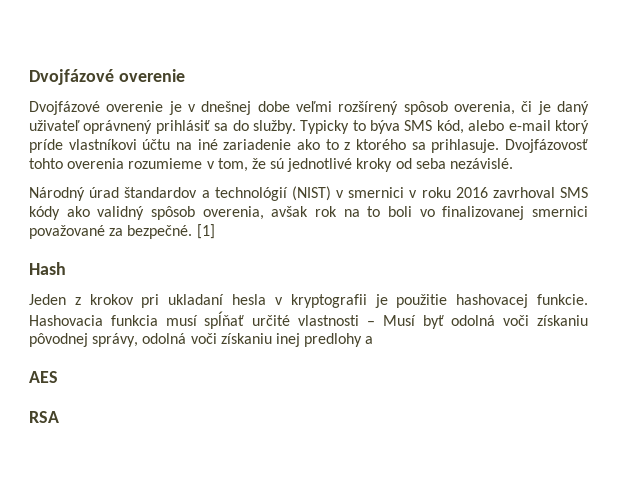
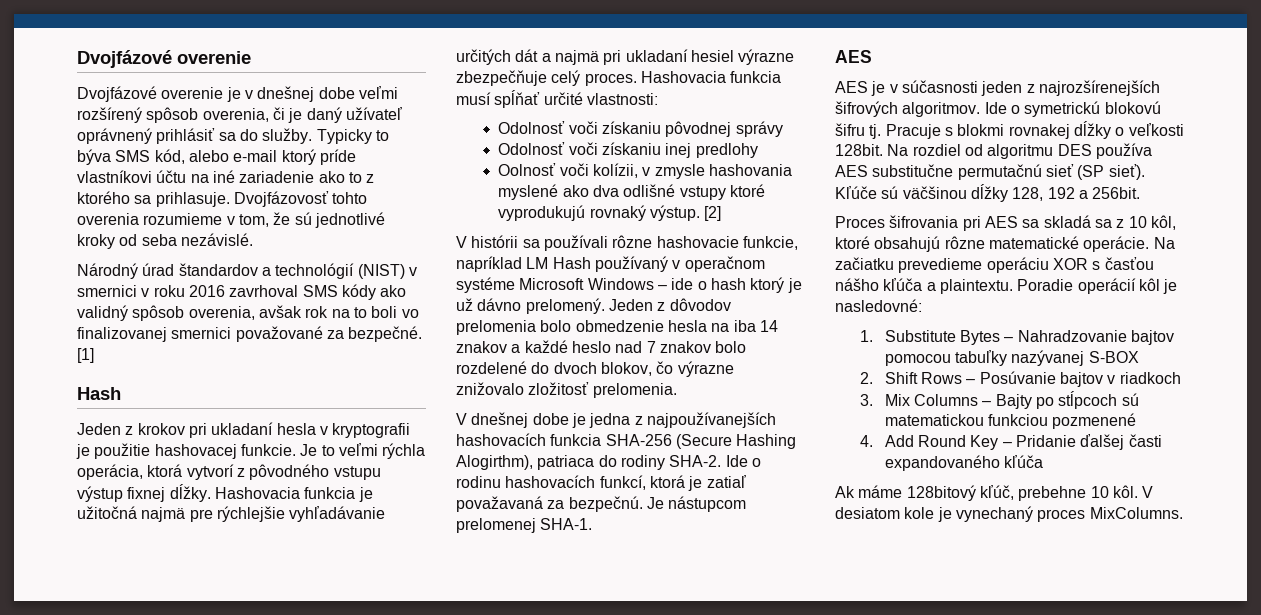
[29,120,80,131] uživateľ -> [345,107,402,120] užívateľ
(588, 299) none -> [300,443,426,459] [77,464,381,480] [77,484,373,502] [77,506,386,522] [456,49,795,65] [456,70,637,86] Je to veľmi rýchla operácia, ktorá vytvorí z pôvodného vstupu výstup fixnej dĺžky. Hashovacia funkcia je užitočná najmä pre rýchlejšie vyhľadávanie určitých dát a najmä pri ukladaní hesiel výrazne zbezpečňuje celý proces.
[298,315,496,329] vlastnosti – Musí byť odolná -> [586,93,658,105] [498,121,566,134] vlastnosti: // Odolnosť
[92,333,187,347] správy, odolná -> [735,121,783,137] [498,142,566,155] správy // Odolnosť
[365,336,374,344] [29,371,58,383] [29,411,59,423] a // AES // RSA -> [498,163,793,179] [498,184,766,200] [498,205,722,221] [456,235,798,251] [456,256,765,272] [456,277,802,293] [456,298,731,314] [456,320,778,335] [456,340,747,353] [456,361,734,377] [456,382,677,398] [456,412,776,428] [456,433,797,449] [456,455,761,470] [456,475,746,491] [456,496,747,512] [456,518,593,533] [835,50,872,63] [835,80,1160,96] [835,101,1161,117] [835,121,1184,139] [835,143,1152,159] [835,164,1145,180] [835,184,1141,202] [835,215,1176,231] [835,236,1175,252] [835,257,1154,273] [835,278,1178,294] [835,299,922,312] [859,330,1175,345] [884,350,1139,366] [859,371,1181,387] [859,391,1139,409] [884,413,1137,429] [859,434,1162,450] [884,455,1044,471] [835,485,1154,501] [835,506,1183,522] // Oolnosť voči kolízii, v zmysle hashovania myslené ako dva odlišné vstupy ktoré vyprodukujú rovnaký výstup. [2] // V histórii sa používali rôzne hashovacie funkcie, napríklad LM Hash používaný v operačnom systéme Microsoft Windows – ide o hash ktorý je už dávno prelomený. Jeden z dôvodov prelomenia bolo obmedzenie hesla na iba 14 znakov a každé heslo nad 7 znakov bolo rozdelené do dvoch blokov, čo výrazne znižovalo zložitosť prelomenia. // V dnešnej dobe je jedna z najpoužívanejších hashovacích funkcia SHA-256 (Secure Hashing Alogirthm), patriaca do rodiny SHA-2. Ide o rodinu hashovacích funkcí, ktorá je zatiaľ považavaná za bezpečnú. Je nástupcom prelomenej SHA-1. // AES // AES je v súčasnosti jeden z najrozšírenejších šifrových algoritmov. Ide o symetrickú blokovú šifru tj. Pracuje s blokmi rovnakej dĺžky o veľkosti 128bit. Na rozdiel od algoritmu DES používa AES substitučne permutačnú sieť (SP sieť). Kľúče sú väčšinou dĺžky 128, 192 a 256bit. // Proces šifrovania pri AES sa skladá sa z 10 kôl, ktoré obsahujú rôzne matematické operácie. Na začiatku prevedieme operáciu XOR s časťou nášho kľúča a plaintextu. Poradie operácií kôl je nasledovné: // 1. Substitute Bytes – Nahradzovanie bajtov pomocou tabuľky nazývanej S-BOX // 2. Shift Rows – Posúvanie bajtov v riadkoch // 3. Mix Columns – Bajty po stĺpcoch sú matematickou funkciou pozmenené // 4. Add Round Key – Pridanie ďalšej časti expandovaného kľúča // Ak máme 128bitový kľúč, prebehne 10 kôl. V desiatom kole je vynechaný proces MixColumns.

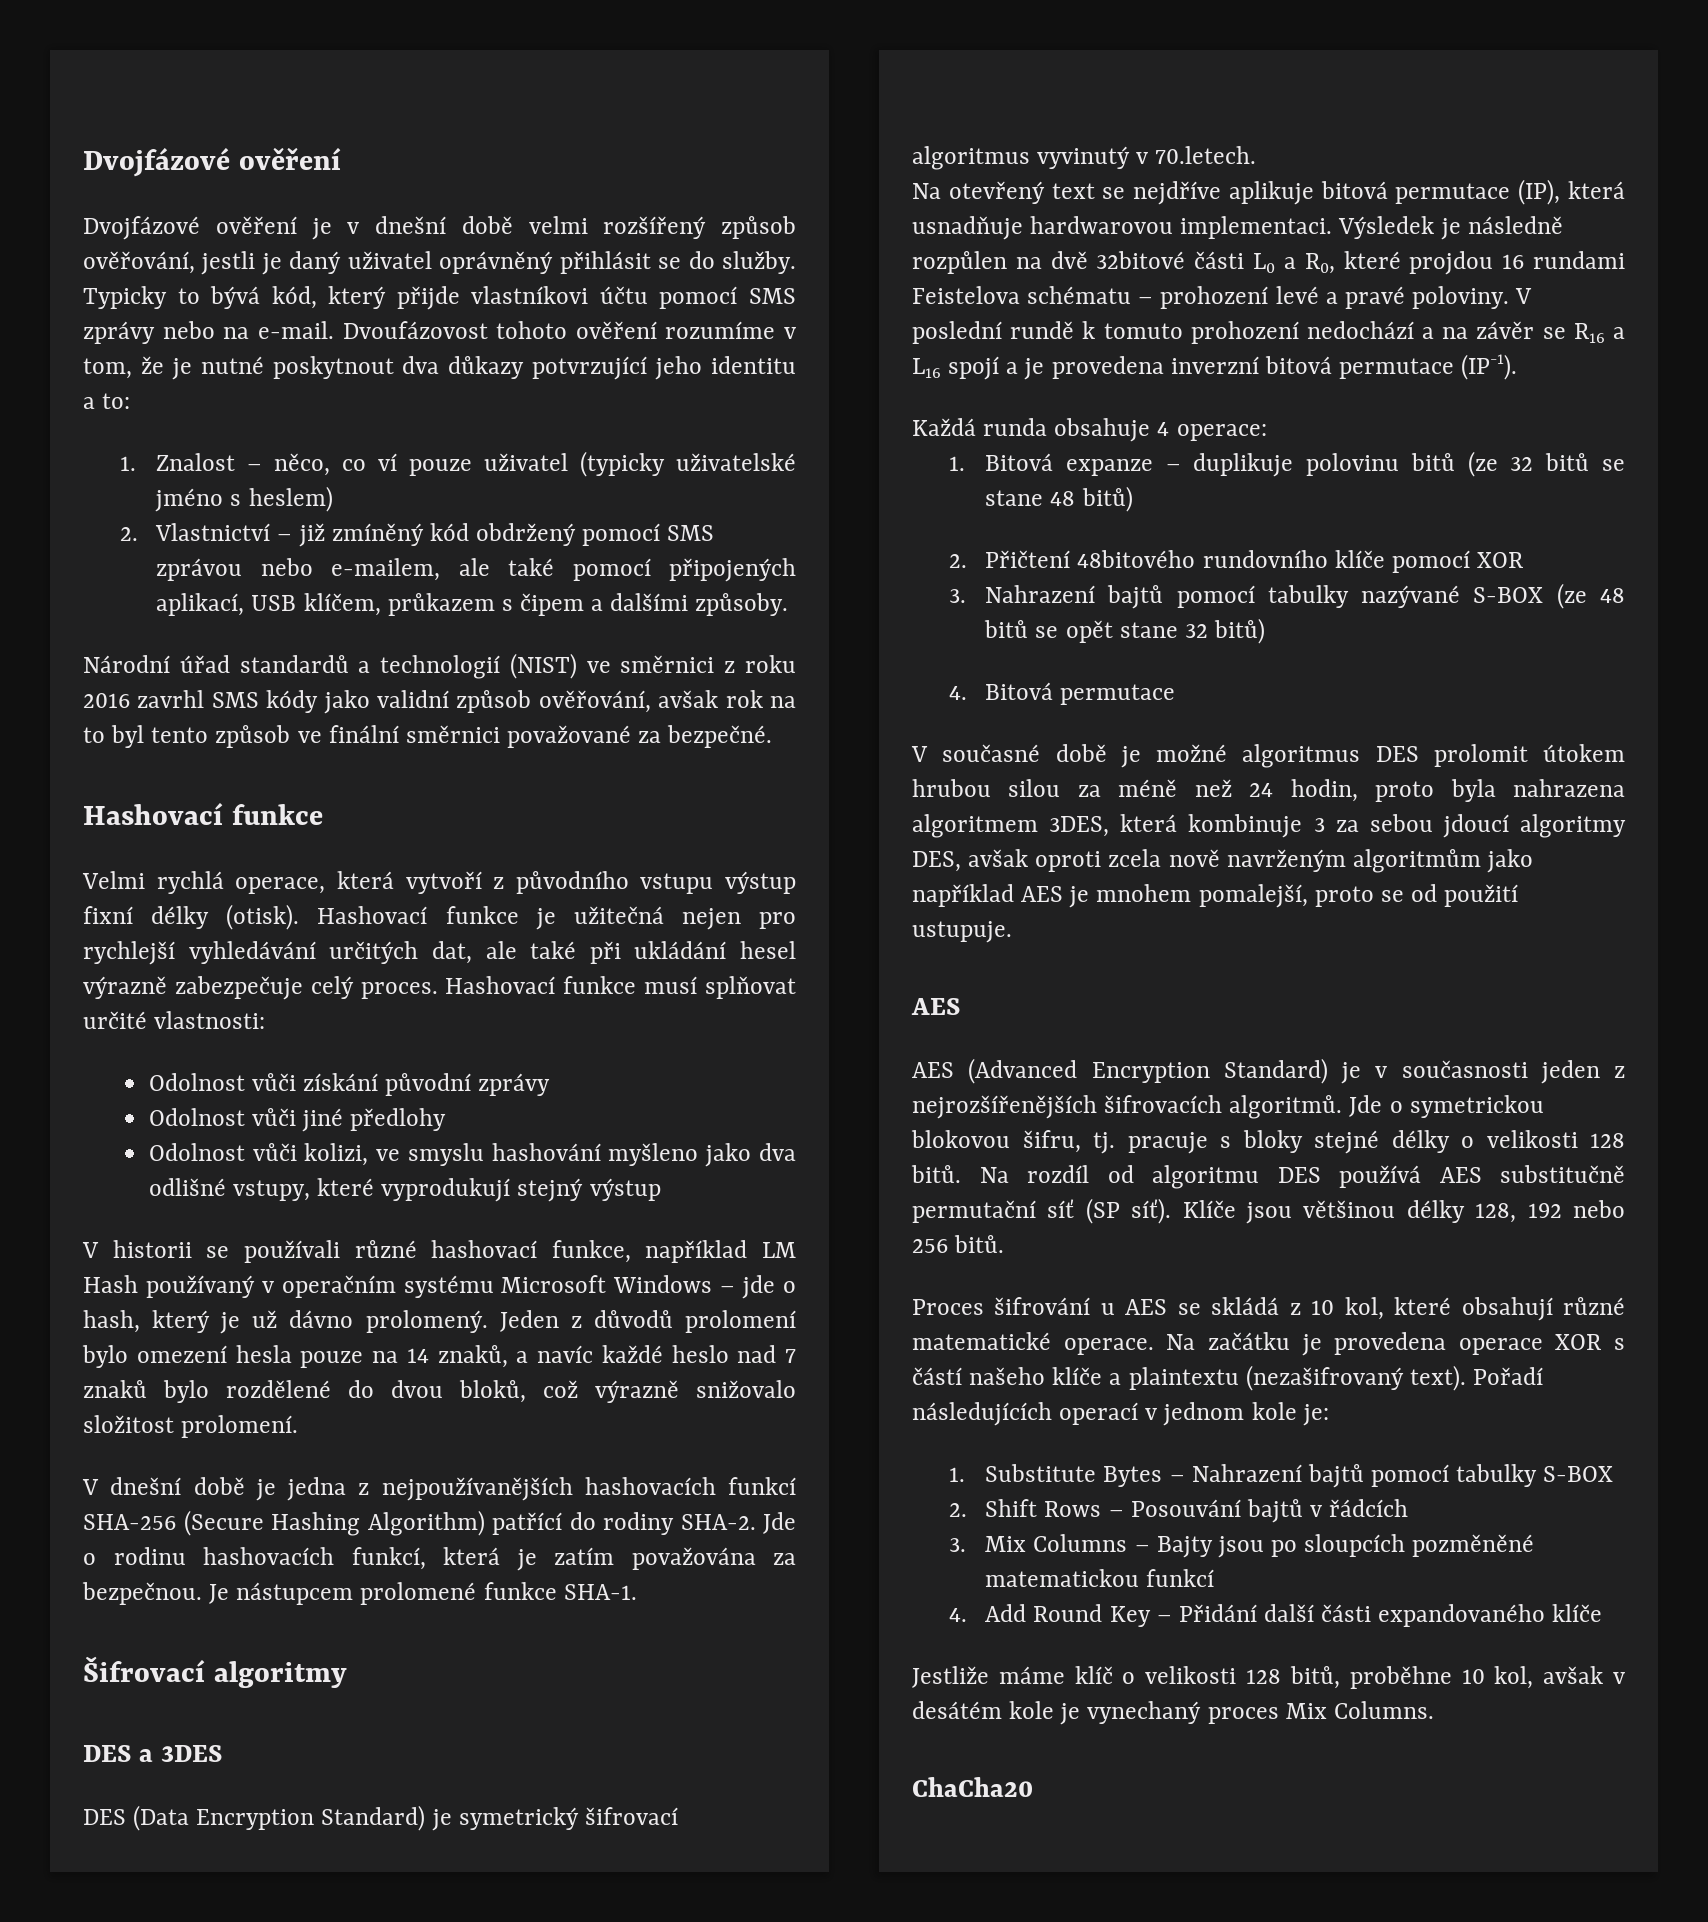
[77,50,251,68] [77,86,398,102] [77,107,402,123] [77,128,389,144] [77,149,356,165] [77,170,375,183] [77,191,368,207] [77,212,385,228] [77,233,253,249] [77,263,417,279] [77,285,150,297] Dvojfázové overenie // Dvojfázové overenie je v dnešnej dobe veľmi rozšírený spôsob overenia, či je daný užívateľ oprávnený prihlásiť sa do služby. Typicky to býva SMS kód, alebo e-mail ktorý príde vlastníkovi účtu na iné zariadenie ako to z ktorého sa prihlasuje. Dvojfázovosť tohto overenia rozumieme v tom, že sú jednotlivé kroky od seba nezávislé. // Národný úrad štandardov a technológií (NIST) v smernici v -> [83,147,341,177] [83,216,796,240] [83,251,797,275] [83,286,796,310] [83,321,796,344] [83,356,797,380] [83,393,131,409] [119,451,796,477] [155,486,333,512] [119,523,715,547] [156,558,796,582] [156,593,789,616] [83,653,736,679] Dvojfázové ověření // Dvojfázové ověření je v dnešní době velmi rozšířený způsob ověřování, jestli je daný uživatel oprávněný přihlásit se do služby. Typicky to bývá kód, který přijde vlastníkovi účtu pomocí SMS zprávy nebo na e-mail. Dvoufázovost tohoto ověření rozumíme v tom, že je nutné poskytnout dva důkazy potvrzující jeho identitu a to: // 1. Znalost – něco, co ví pouze uživatel (typicky uživatelské jméno s heslem) // 2. Vlastnictví – již zmíněný kód obdržený pomocí SMS zprávou nebo e-mailem, ale také pomocí připojených aplikací, USB klíčem, průkazem s čipem a dalšími způsoby. // Národní úřad standardů a technologií (NIST) ve směrnici z
[229,285,299,297] zavrhoval -> [137,690,205,708] zavrhl
[380,285,407,297] [77,305,419,321] [77,326,423,342] [77,348,94,363] [77,387,121,400] [77,422,411,438] [76,443,426,459] [77,464,381,480] [77,484,373,502] [77,506,386,522] [456,49,795,65] [456,70,782,86] [456,90,658,108] [498,121,783,137] [498,142,758,158] [498,163,793,179] [498,184,766,200] [498,205,722,221] [456,235,798,251] [456,256,522,272] ako validný spôsob overenia, avšak rok na to boli vo finalizovanej smernici považované za bezpečné. [1] // Hash // Jeden z krokov pri ukladaní hesla v kryptografii je použitie hashovacej funkcie. Je to veľmi rýchla operácia, ktorá vytvorí z pôvodného vstupu výstup fixnej dĺžky. Hashovacia funkcia je užitočná najmä pre rýchlejšie vyhľadávanie určitých dát a najmä pri ukladaní hesiel výrazne zbezpečňuje celý proces. Hashovacia funkcia musí spĺňať určité vlastnosti: // Odolnosť voči získaniu pôvodnej správy // Odolnosť voči získaniu inej predlohy // Oolnosť voči kolízii, v zmysle hashovania myslené ako dva odlišné vstupy ktoré vyprodukujú rovnaký výstup. [2] // V histórii sa používali rôzne hashovacie funkcie, napríklad -> [323,690,796,714] [83,725,773,748] [83,802,323,825] [82,871,796,894] [83,904,796,930] [83,941,796,965] [83,976,796,1000] [83,1011,266,1029] [148,1073,551,1096] [148,1108,447,1132] [148,1143,796,1167] [148,1178,661,1202] [82,1240,748,1263] jako validní způsob ověřování, avšak rok na to byl tento způsob ve finální směrnici považované za bezpečné. // Hashovací funkce // Velmi rychlá operace, která vytvoří z původního vstupu výstup fixní délky (otisk). Hashovací funkce je užitečná nejen pro rychlejší vyhledávání určitých dat, ale také při ukládání hesel výrazně zabezpečuje celý proces. Hashovací funkce musí splňovat určité vlastnosti: // Odolnost vůči získání původní zprávy // Odolnost vůči jiné předlohy // Odolnost vůči kolizi, ve smyslu hashování myšleno jako dva odlišné vstupy, které vyprodukují stejný výstup // V historii se používali různé hashovací funkce, například
[684,256,765,272] [456,277,515,293] operačnom systéme -> [281,1275,494,1298] operačním systému
[671,277,785,293] ide o hash ktorý -> [742,1275,797,1299] [83,1310,211,1333] jde o hash, který
[525,298,731,314] [456,320,778,335] [456,340,747,353] [456,361,734,377] [456,382,677,398] [456,412,569,428] prelomený. Jeden z dôvodov prelomenia bolo obmedzenie hesla na iba 14 znakov a každé heslo nad 7 znakov bolo rozdelené do dvoch blokov, čo výrazne znižovalo zložitosť prelomenia. // V dnešnej dobe -> [365,1310,796,1333] [82,1345,796,1368] [83,1380,796,1403] [83,1415,299,1438] [82,1477,245,1495] prolomený. Jeden z důvodů prolomení bylo omezení hesla pouze na 14 znaků, a navíc každé heslo nad 7 znaků bylo rozdělené do dvou bloků, což výrazně snižovalo složitost prolomení. // V dnešní době
[646,412,776,428] [456,433,602,446] najpoužívanejších hashovacích funkcia -> [381,1477,796,1501] nejpoužívanějších hashovacích funkcí
[456,455,595,470] Alogirthm), patriaca -> [367,1510,562,1536] Algorithm) patřící
[725,455,748,467] Ide -> [763,1512,796,1534] Jde
[649,475,746,491] [456,496,747,512] [456,518,593,533] ktorá je zatiaľ považavaná za bezpečnú. Je nástupcom prelomenej SHA-1. -> [443,1547,796,1571] [82,1582,637,1605] [83,1656,347,1688] [83,1745,222,1762] [83,1805,678,1831] [912,146,1257,170] [912,179,1625,205] [912,216,1563,240] [912,251,1625,275] [912,286,1533,309] [912,321,1625,344] [912,354,1518,380] [912,418,1267,442] [948,451,1625,477] [985,486,1133,512] [948,550,1523,573] [948,583,1625,609] [984,618,1265,644] [948,682,1176,705] [911,744,1625,768] [912,779,1625,802] [912,814,1626,838] [912,849,1534,873] [912,884,1519,908] [912,921,1012,943] která je zatím považována za bezpečnou. Je nástupcem prolomené funkce SHA-1. // Šifrovací algoritmy // DES a 3DES // DES (Data Encryption Standard) je symetrický šifrovací algoritmus vyvinutý v 70.letech. // Na otevřený text se nejdříve aplikuje bitová permutace (IP), která usnadňuje hardwarovou implementaci. Výsledek je následně rozpůlen na dvě 32bitové části L0 a R0, které projdou 16 rundami Feistelova schématu – prohození levé a pravé poloviny. V poslední rundě k tomuto prohození nedochází a na závěr se R16 a L16 spojí a je provedena inverzní bitová permutace (IP-1). // Každá runda obsahuje 4 operace: // 1. Bitová expanze – duplikuje polovinu bitů (ze 32 bitů se stane 48 bitů) // 2. Přičtení 48bitového rundovního klíče pomocí XOR // 3. Nahrazení bajtů pomocí tabulky nazývané S-BOX (ze 48 bitů se opět stane 32 bitů) // 4. Bitová permutace // V současné době je možné algoritmus DES prolomit útokem hrubou silou za méně než 24 hodin, proto byla nahrazena algoritmem 3DES, která kombinuje 3 za sebou jdoucí algoritmy DES, avšak oproti zcela nově navrženým algoritmům jako například AES je mnohem pomalejší, proto se od použití ustupuje.
[871,80,978,96] je v súčasnosti -> [968,1058,1528,1084] (Advanced Encryption Standard) je v současnosti
[1038,80,1160,96] [835,101,1161,117] [835,121,1184,139] [835,143,1152,159] [835,164,1145,180] [835,184,1141,202] [835,215,1176,231] [835,236,1175,252] [835,257,1154,273] [835,278,1178,294] [835,299,922,312] najrozšírenejších šifrových algoritmov. Ide o symetrickú blokovú šifru tj. Pracuje s blokmi rovnakej dĺžky o veľkosti 128bit. Na rozdiel od algoritmu DES používa AES substitučne permutačnú sieť (SP sieť). Kľúče sú väčšinou dĺžky 128, 192 a 256bit. // Proces šifrovania pri AES sa skladá sa z 10 kôl, ktoré obsahujú rôzne matematické operácie. Na začiatku prevedieme operáciu XOR s časťou nášho kľúča a plaintextu. Poradie operácií kôl je nasledovné: -> [912,1095,1544,1119] [911,1130,1625,1154] [911,1165,1625,1189] [912,1198,1625,1224] [912,1235,1005,1253] [912,1297,1625,1321] [912,1332,1625,1356] [912,1365,1544,1391] [912,1402,1329,1426] nejrozšířenějších šifrovacích algoritmů. Jde o symetrickou blokovou šifru, tj. pracuje s bloky stejné délky o velikosti 128 bitů. Na rozdíl od algoritmu DES používá AES substitučně permutační síť (SP síť). Klíče jsou většinou délky 128, 192 nebo 256 bitů. // Proces šifrování u AES se skládá z 10 kol, které obsahují různé matematické operace. Na začátku je provedena operace XOR s částí našeho klíče a plaintextu (nezašifrovaný text). Pořadí následujících operací v jednom kole je:
[1017,330,1175,345] [884,350,1085,366] Nahradzovanie bajtov pomocou tabuľky nazývanej -> [1191,1464,1538,1488] Nahrazení bajtů pomocí tabulky
[979,371,1181,387] Posúvanie bajtov v riadkoch -> [1130,1499,1409,1523] Posouvání bajtů v řádcích
[1036,391,1139,409] [884,413,1137,429] po stĺpcoch sú matematickou funkciou pozmenené -> [1217,1534,1535,1558] [985,1569,1215,1587] jsou po sloupcích pozměněné matematickou funkcí
[1016,434,1162,450] [884,455,1044,471] [835,485,1154,501] [835,507,900,519] Pridanie ďalšej časti expandovaného kľúča // Ak máme 128bitový kľúč, prebehne 10 kôl. V desiatom -> [1178,1604,1603,1627] [912,1666,1626,1689] [912,1701,1002,1719] Přidání další části expandovaného klíče // Jestliže máme klíč o velikosti 128 bitů, proběhne 10 kol, avšak v desátém
[1089,507,1183,519] MixColumns. -> [1285,1701,1434,1719] [912,1777,1033,1797] Mix Columns. // ChaCha20

